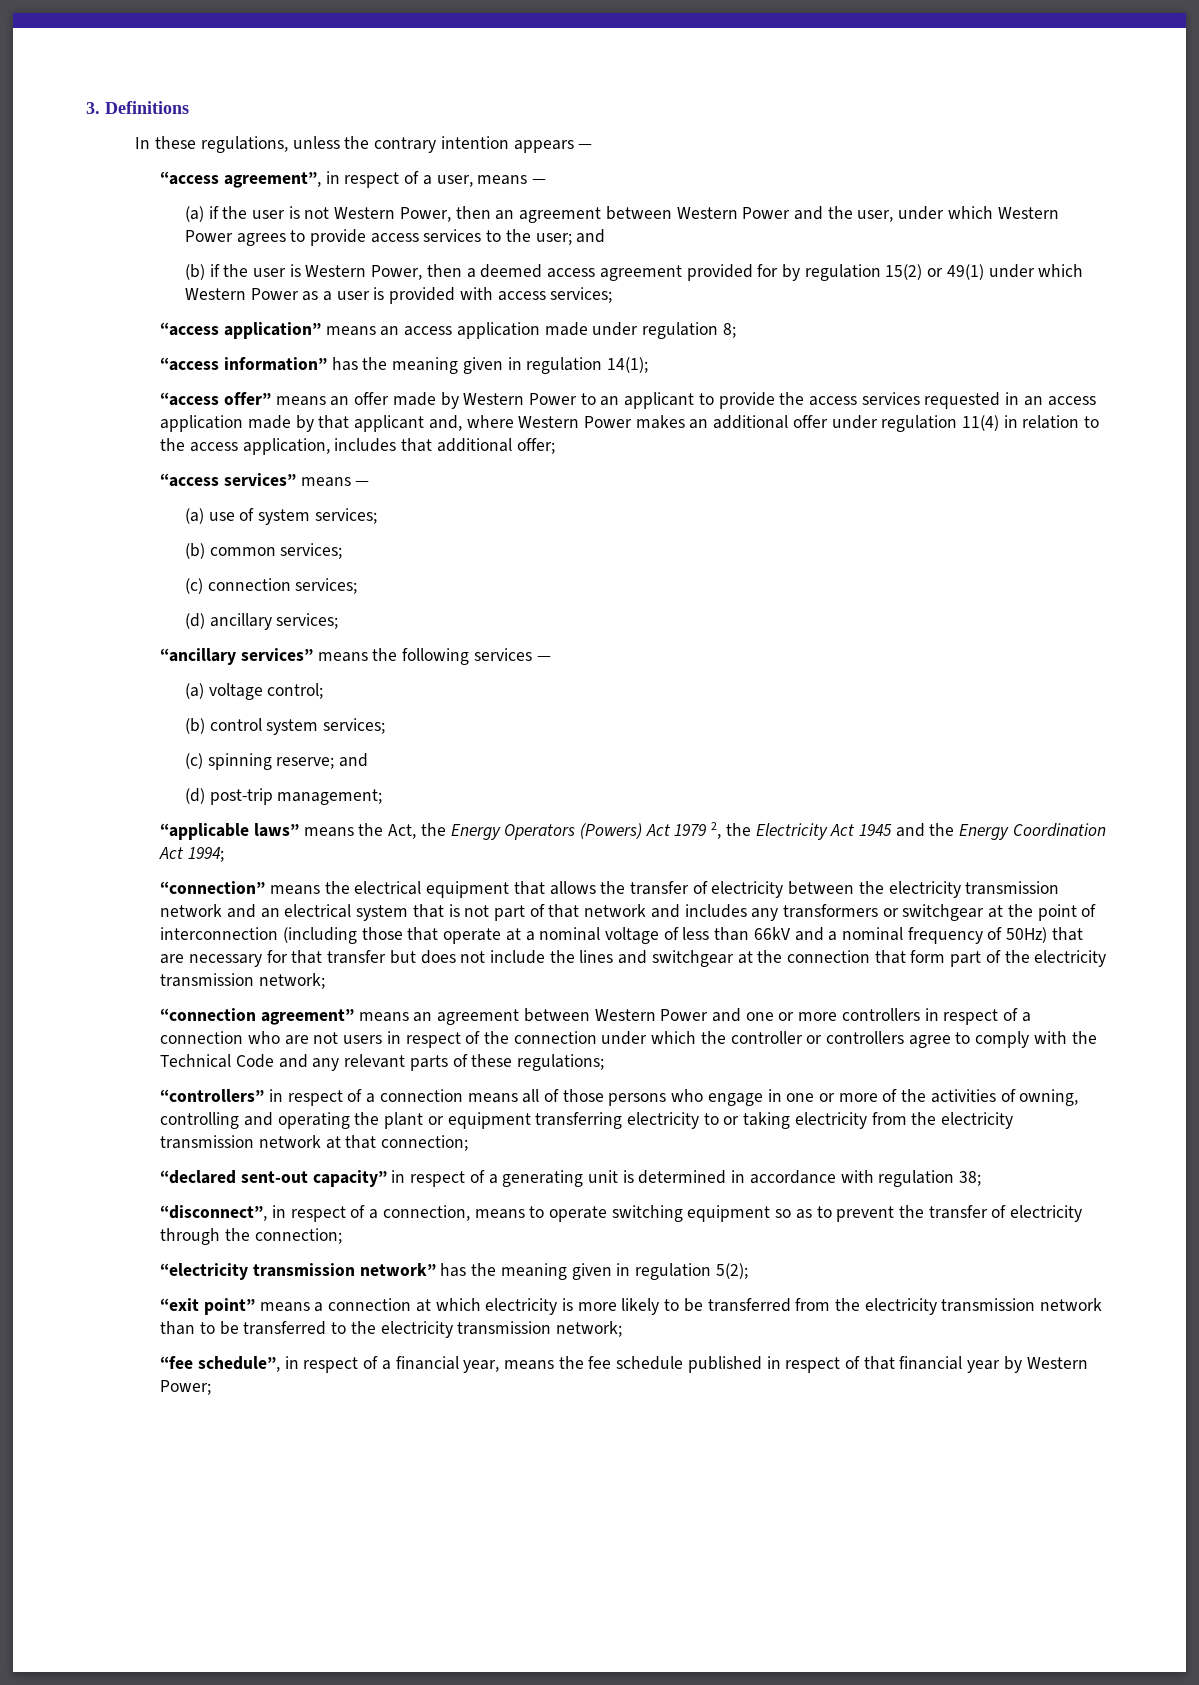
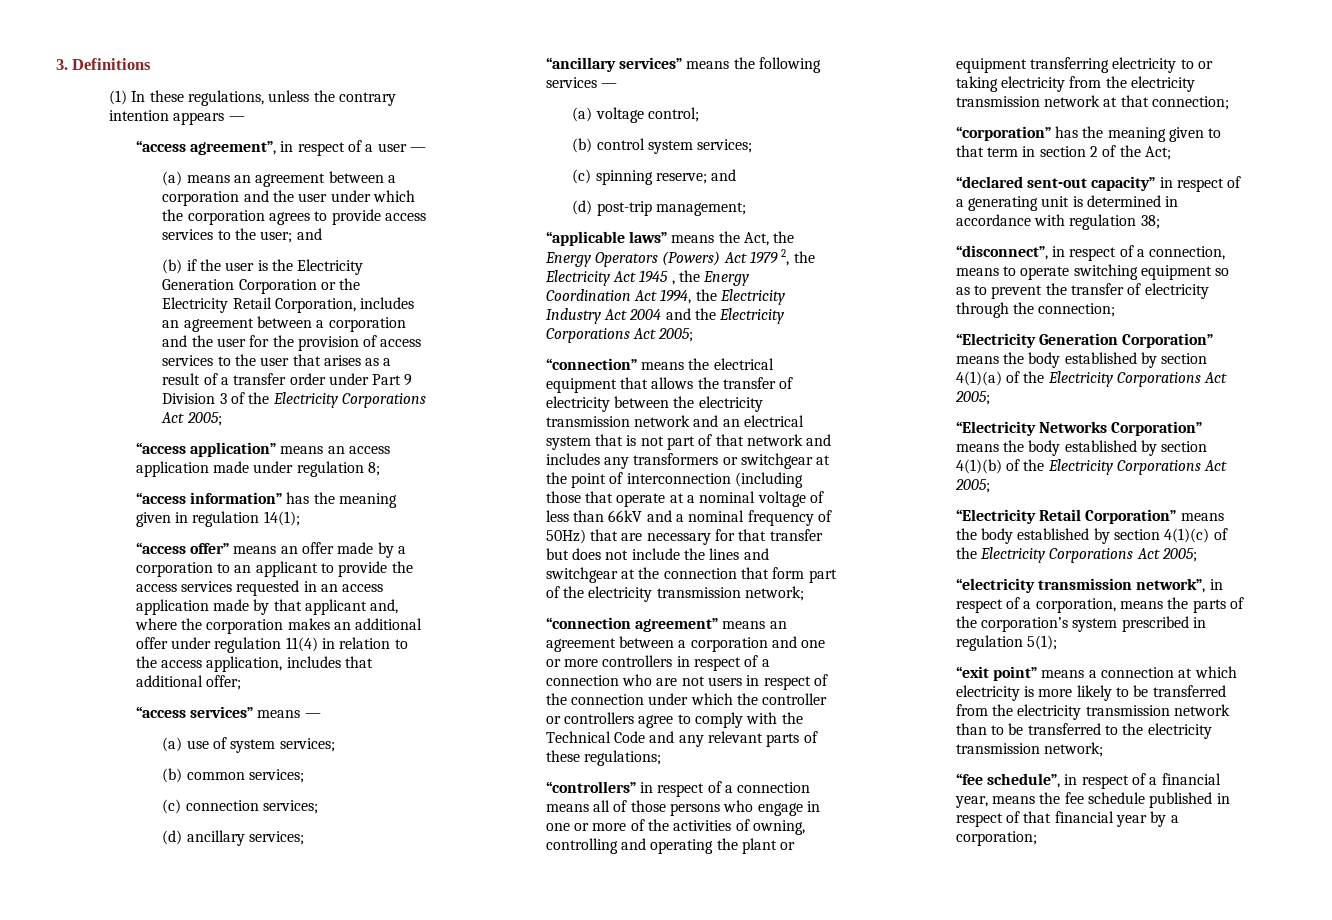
(189, 107) none -> [109,90,128,105] (1)
[436,175,546,187] [184,206,1059,223] [184,230,233,242] user, means — // (a) if the user is not Western Power, then an agreement between Western Power and the user, under which Western Power -> [377,143,426,152] [162,171,396,187] [162,190,415,206] [162,209,265,225] user — // (a) means an agreement between a corporation and the user under which the corporation
[305,264,1084,281] [184,287,613,304] Western Power, then a deemed access agreement provided for by regulation 15(2) or 49(1) under which Western Power as a user is provided with access services; -> [271,259,364,275] [162,278,361,294] [162,297,415,313] [162,316,406,332] [162,335,422,351] [162,354,392,366] [162,373,413,386] [162,392,426,408] [161,412,222,426] the Electricity Generation Corporation or the Electricity Retail Corporation, includes an agreement between a corporation and the user for the provision of access services to the user that arises as a result of a transfer order under Part 9 Division 3 of the Electricity Corporations Act 2005;
[463,393,577,405] Western Power -> [397,546,406,554] [135,562,213,577] a corporation
[518,416,632,428] Western Power -> [181,618,284,634] the corporation
[895,823,925,837] and -> [671,280,675,285] ,
[187,847,224,862] 1994; -> [660,289,785,305] [545,308,785,324] [545,328,694,343] 1994, the Electricity Industry Act 2004 and the Electricity Corporations Act 2005;
[594,1009,709,1021] Western Power -> [678,637,768,652] a corporation
(469, 1143) none -> [955,126,1222,142] [955,145,1171,160] // “corporation” has the meaning given to that term in section 2 of the Act;
[160,1263,748,1280] “electricity transmission network” has the meaning given in regulation 5(2); -> [955,333,1214,348] [955,352,1208,368] [955,371,1228,387] [954,391,990,405] [955,421,1203,436] [955,440,1208,456] [955,459,1228,475] [954,479,990,493] [955,509,1224,524] [955,528,1228,544] [955,547,1197,563] [955,578,1223,593] [955,597,1244,613] [955,616,1206,632] [955,635,1058,651] “Electricity Generation Corporation” means the body established by section 4(1)(a) of the Electricity Corporations Act 2005; // “Electricity Networks Corporation” means the body established by section 4(1)(b) of the Electricity Corporations Act 2005; // “Electricity Retail Corporation” means the body established by section 4(1)(c) of the Electricity Corporations Act 2005; // “electricity transmission network”, in respect of a corporation, means the parts of the corporation’s system prescribed in regulation 5(1);
[1026,1357,1088,1369] [160,1380,212,1395] Western Power; -> [1170,815,1179,823] [955,831,1037,846] a corporation;

